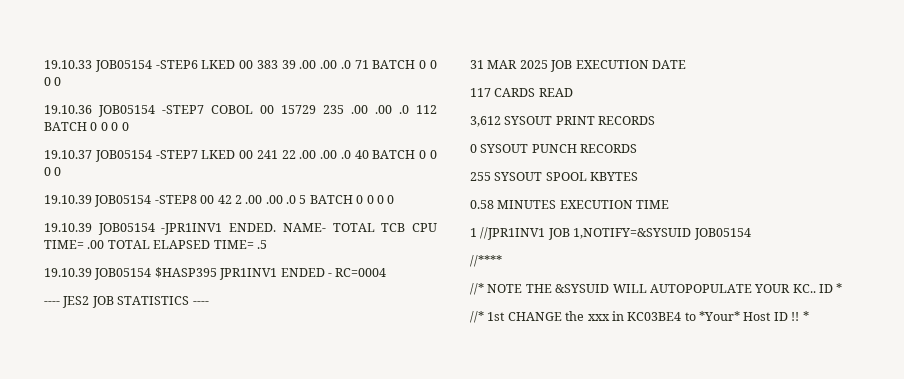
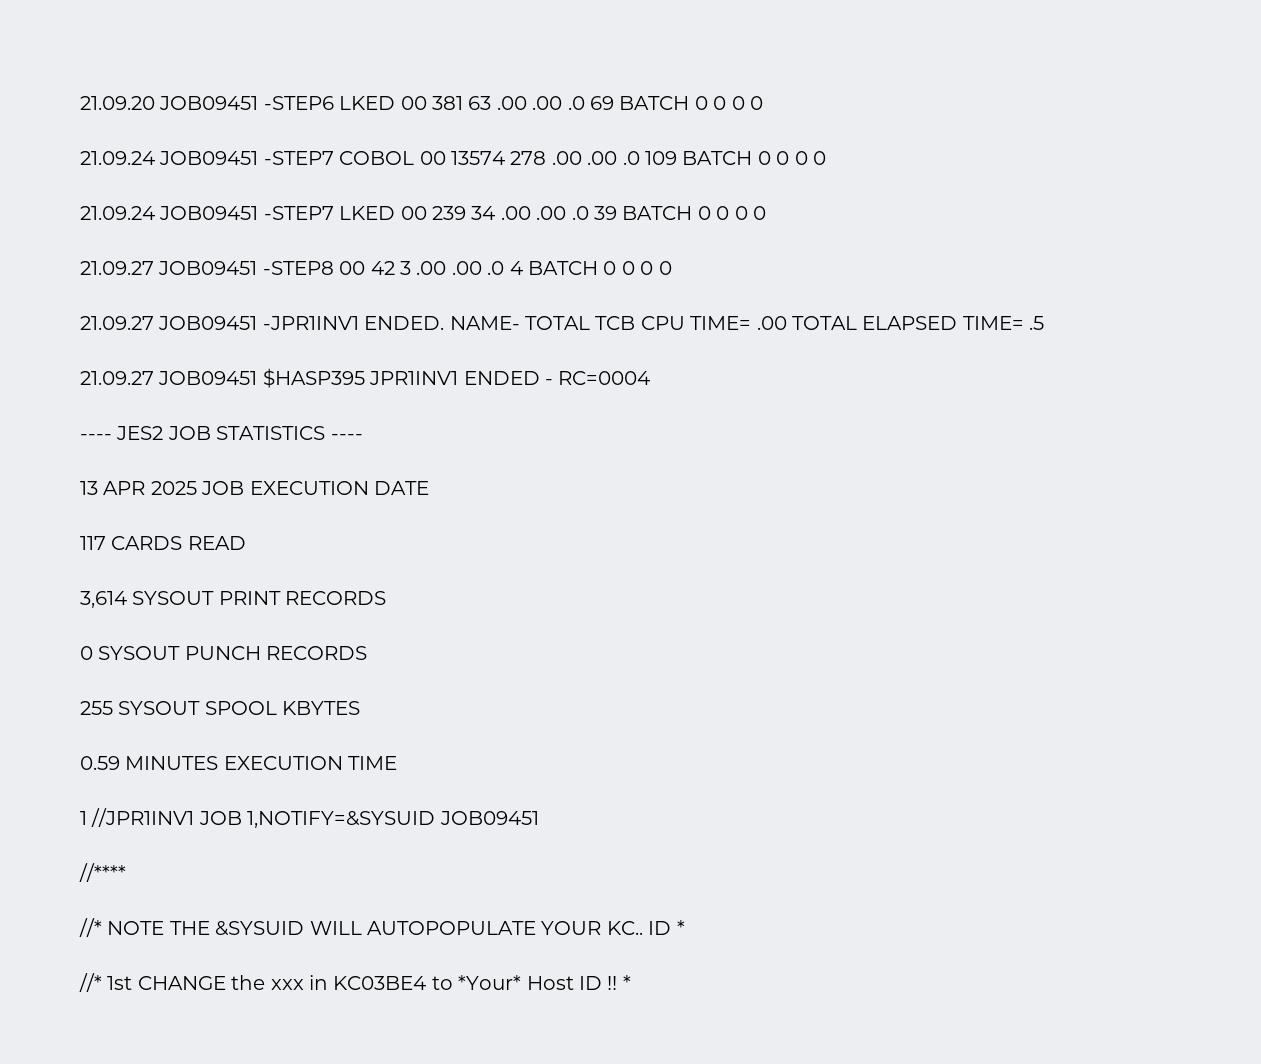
[44,60,152,72] 19.10.33 JOB05154 -> [80,96,259,110] 21.09.20 JOB09451
[256,60,438,69] [44,77,62,86] [44,105,155,117] 383 39 .00 .00 .0 71 BATCH 0 0 0 0 // 19.10.36 JOB05154 -> [431,96,763,110] [80,151,259,165] 381 63 .00 .00 .0 69 BATCH 0 0 0 0 // 21.09.24 JOB09451
[281,105,437,114] [44,122,129,131] [44,150,152,162] 15729 235 .00 .00 .0 112 BATCH 0 0 0 0 // 19.10.37 JOB05154 -> [450,151,826,165] [80,206,259,220] 13574 278 .00 .00 .0 109 BATCH 0 0 0 0 // 21.09.24 JOB09451
[256,150,438,159] [44,167,62,176] [44,195,152,207] 241 22 .00 .00 .0 40 BATCH 0 0 0 0 // 19.10.39 JOB05154 -> [431,206,766,220] [80,261,258,275] 239 34 .00 .00 .0 39 BATCH 0 0 0 0 // 21.09.27 JOB09451
[234,195,395,204] [44,223,155,235] 2 .00 .00 .0 5 BATCH 0 0 0 0 // 19.10.39 JOB05154 -> [399,261,672,275] [80,316,258,330] 3 .00 .00 .0 4 BATCH 0 0 0 0 // 21.09.27 JOB09451
[44,268,152,280] 19.10.39 JOB05154 -> [80,371,258,385] 21.09.27 JOB09451
[470,60,518,69] 31 MAR -> [80,481,146,495] 13 APR
[470,116,501,127] 3,612 -> [80,591,127,608] 3,614
[470,200,494,209] 0.58 -> [80,756,120,770] 0.59
[693,228,751,240] JOB05154 -> [439,811,539,825] JOB09451

